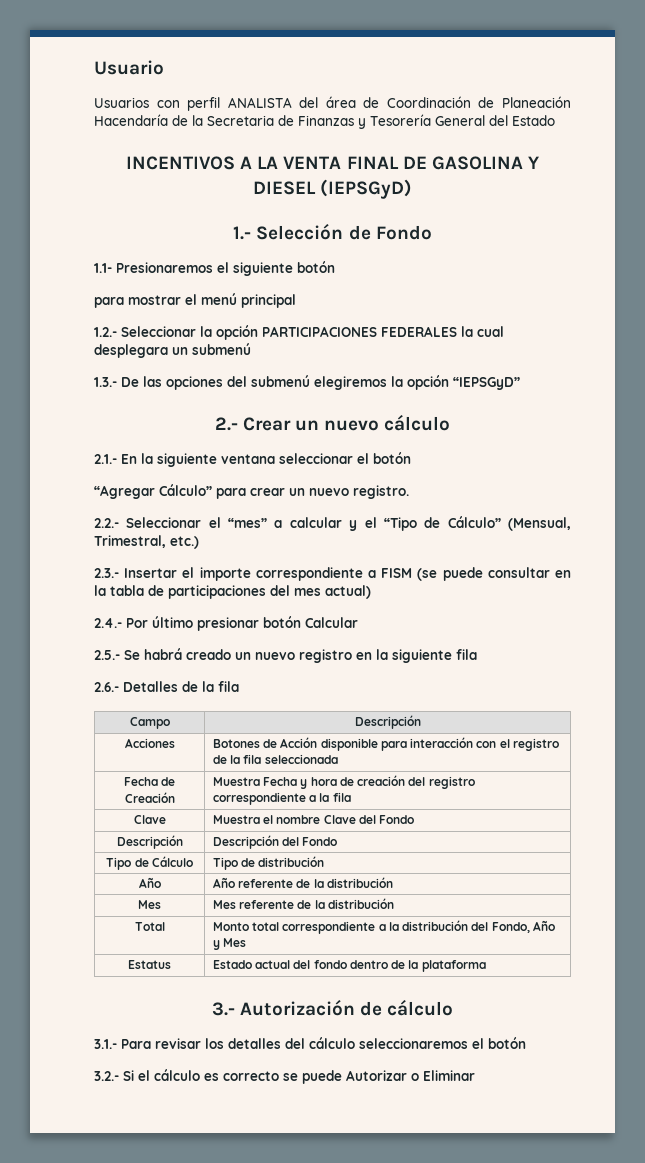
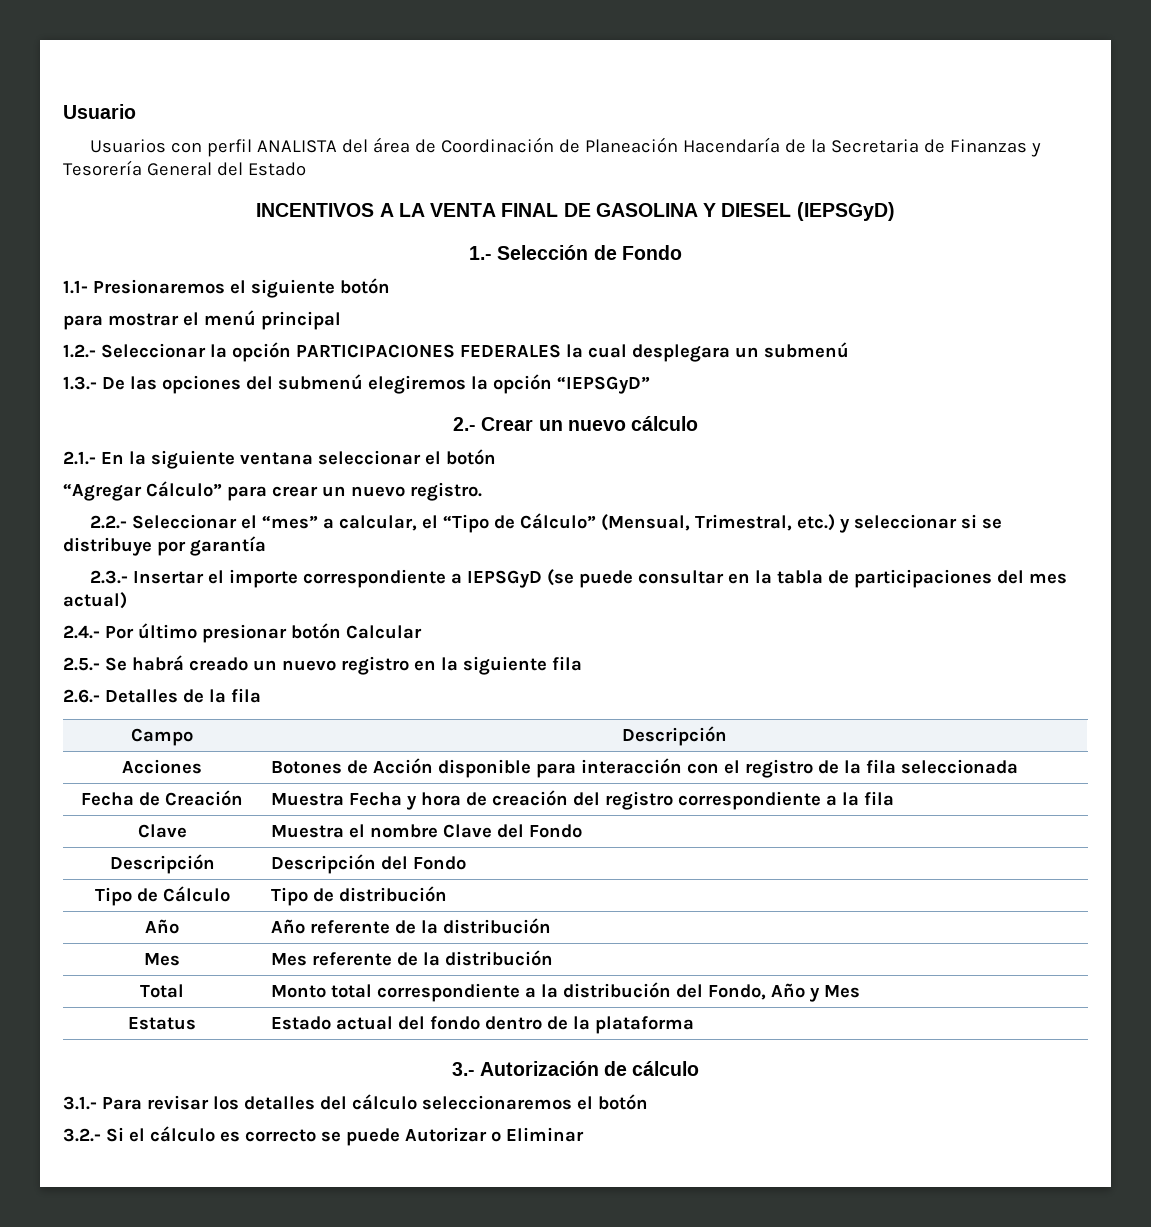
[289,517,358,531] calcular y -> [339,515,418,531] calcular,
(199, 542) none -> [840,514,1003,533] [63,536,266,556] y seleccionar si se distribuye por garantía
[381,568,413,578] FISM -> [467,570,543,588] IEPSGyD

